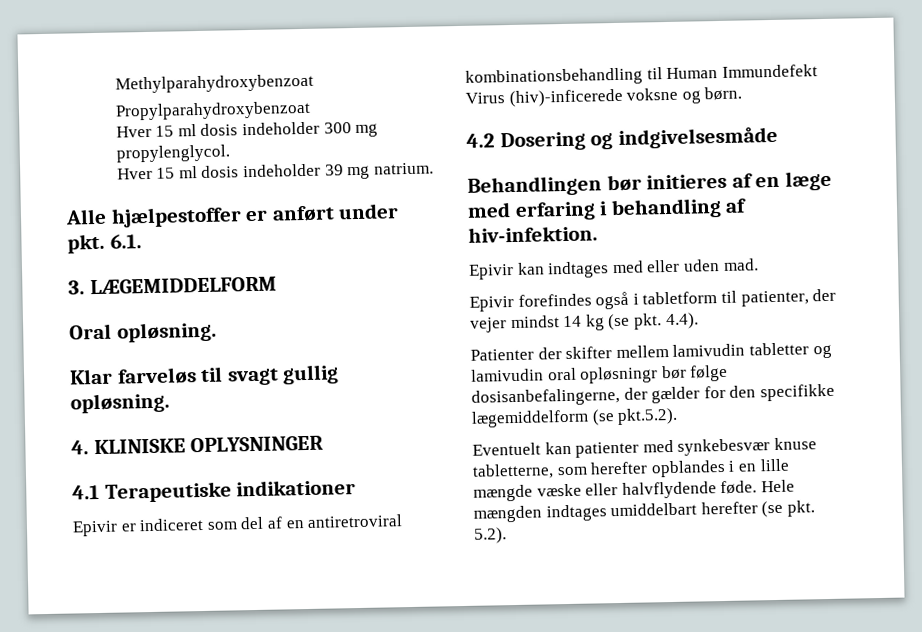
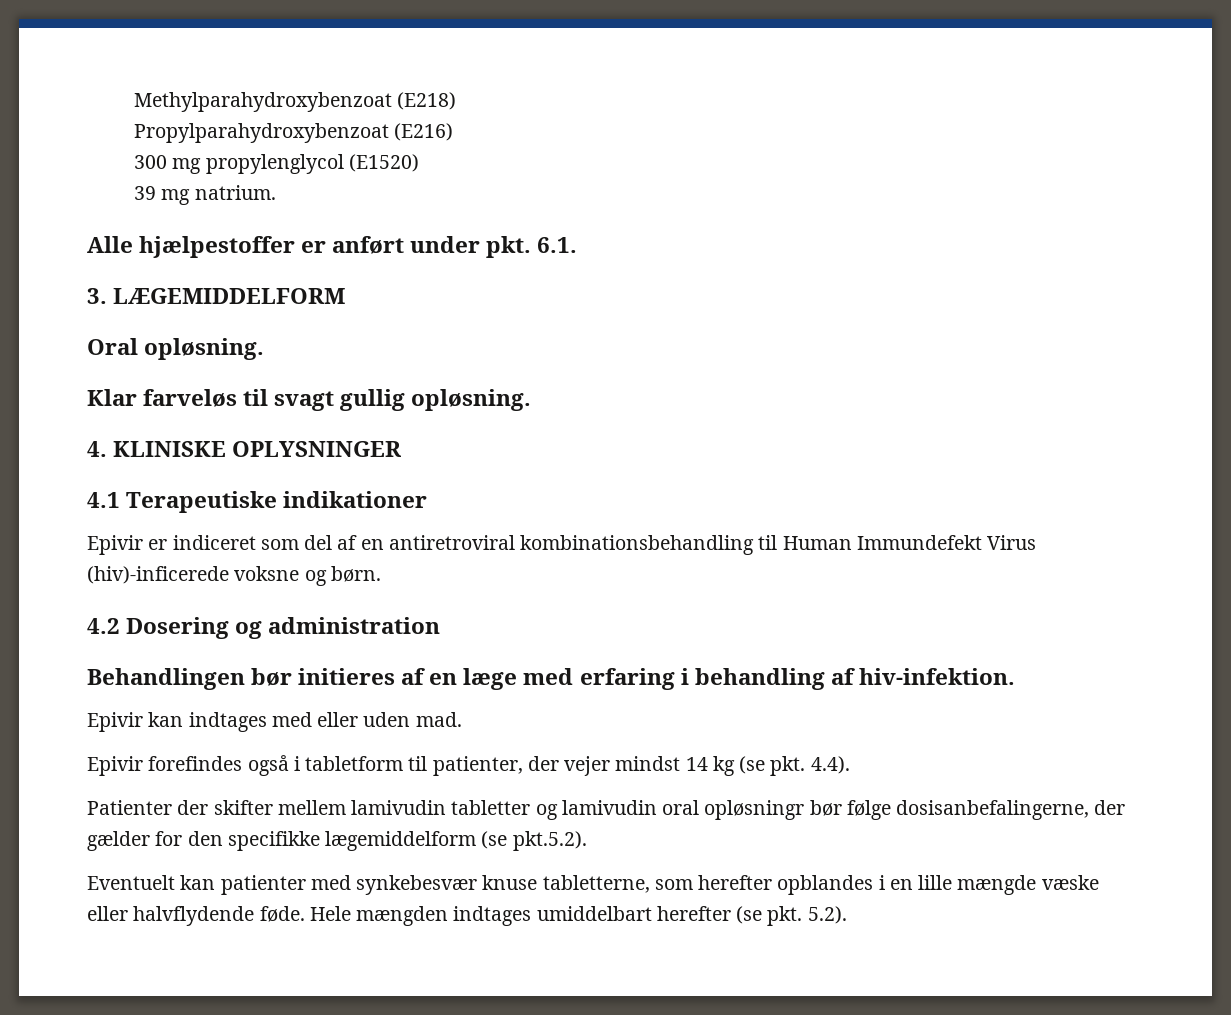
(314, 83) none -> [397,92,457,110] (E218)
[115,121,379,138] [115,144,230,163] [116,163,321,180] // Hver 15 ml dosis indeholder 300 mg propylenglycol. // Hver 15 ml dosis indeholder -> [394,123,454,141] [134,154,419,174] (E216) // 300 mg propylenglycol (E1520) //
[617,126,778,149] indgivelsesmåde -> [268,617,441,634] administration

